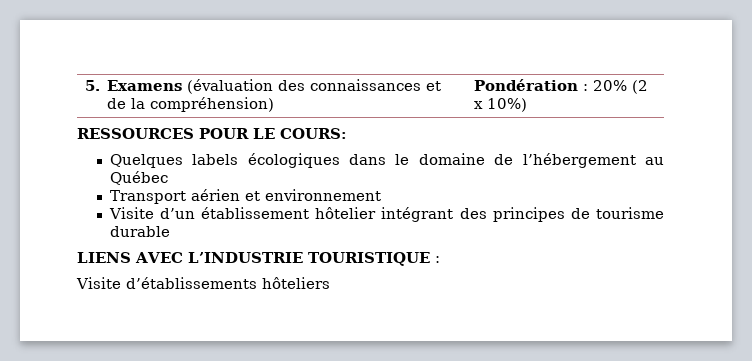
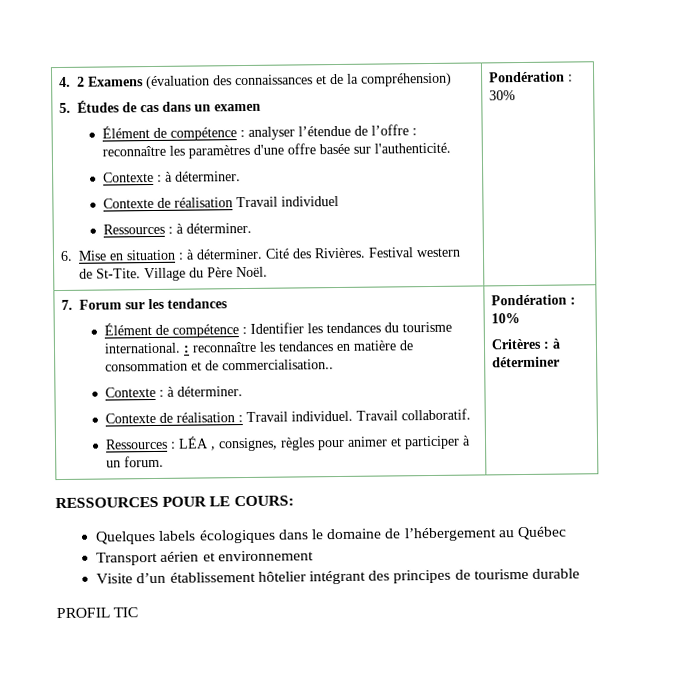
[84,80,100,91] 5. -> [58,76,85,88] 4. 2
[473,79,648,94] [473,98,527,112] | Pondération : 20% (2 x 10%) -> [58,100,261,114] [101,124,417,141] [101,142,451,159] [102,171,241,183] [102,195,339,209] [102,222,252,235] [59,247,461,262] [78,266,268,282] [488,71,573,83] [488,90,516,101] [60,298,228,311] [103,321,452,338] [103,340,414,354] [104,359,334,372] [104,386,243,398] [104,408,471,424] [104,435,471,452] [105,455,164,468] [490,294,576,306] [490,313,520,324] [490,338,561,350] [491,356,560,368] // 5. Études de cas dans un examen // Élément de compétence : analyser l’étendue de l’offre : reconnaître les paramètres d'une offre basée sur l'authenticité. // Contexte : à déterminer. // Contexte de réalisation Travail individuel // Ressources : à déterminer. // 6. Mise en situation : à déterminer. Cité des Rivières. Festival western de St-Tite. Village du Père Noël. | Pondération : 30% // 7. Forum sur les tendances // Élément de compétence : Identifier les tendances du tourisme international. : reconnaître les tendances en matière de consommation et de commercialisation.. // Contexte : à déterminer. // Contexte de réalisation : Travail individuel. Travail collaboratif. // Ressources : LÉA , consignes, règles pour animer et participer à un forum. | Pondération : 10% // Critères : à déterminer
[77,252,440,266] [76,277,330,289] LIENS AVEC L’INDUSTRIE TOURISTIQUE : // Visite d’établissements hôteliers -> [56,607,139,619] PROFIL TIC

